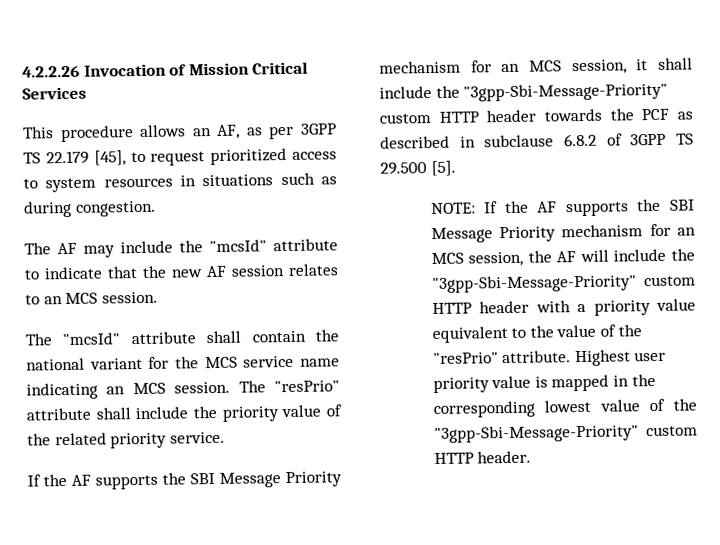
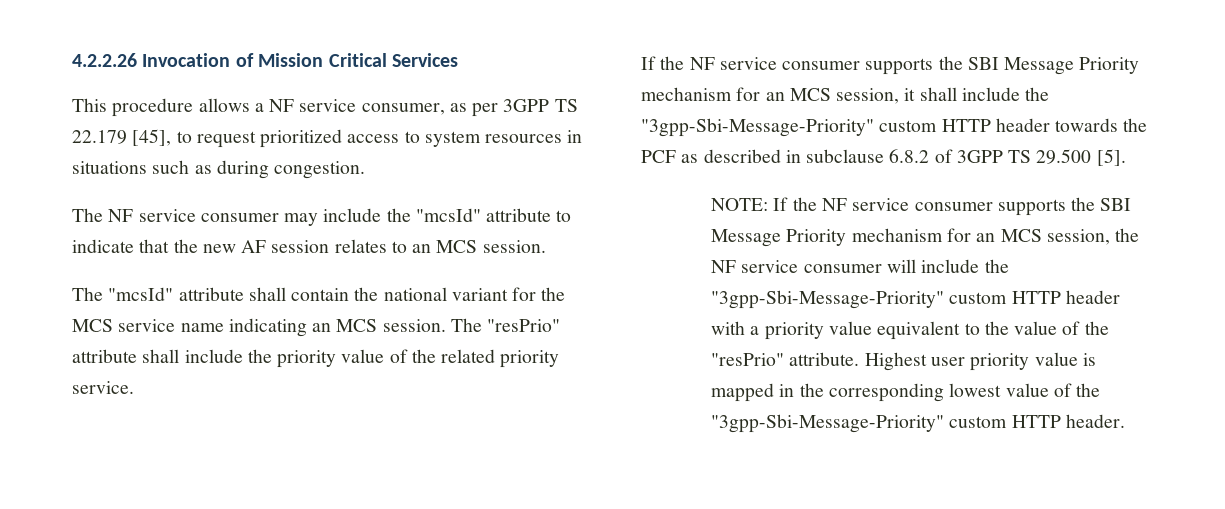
[192,124,241,139] an AF, -> [254,99,445,115] a NF service consumer,
[57,242,77,255] AF -> [108,209,279,222] NF service consumer
[71,474,91,486] AF -> [689,57,861,70] NF service consumer
[537,201,558,213] AF -> [822,198,993,211] NF service consumer
[556,251,577,263] AF -> [711,260,882,273] NF service consumer

